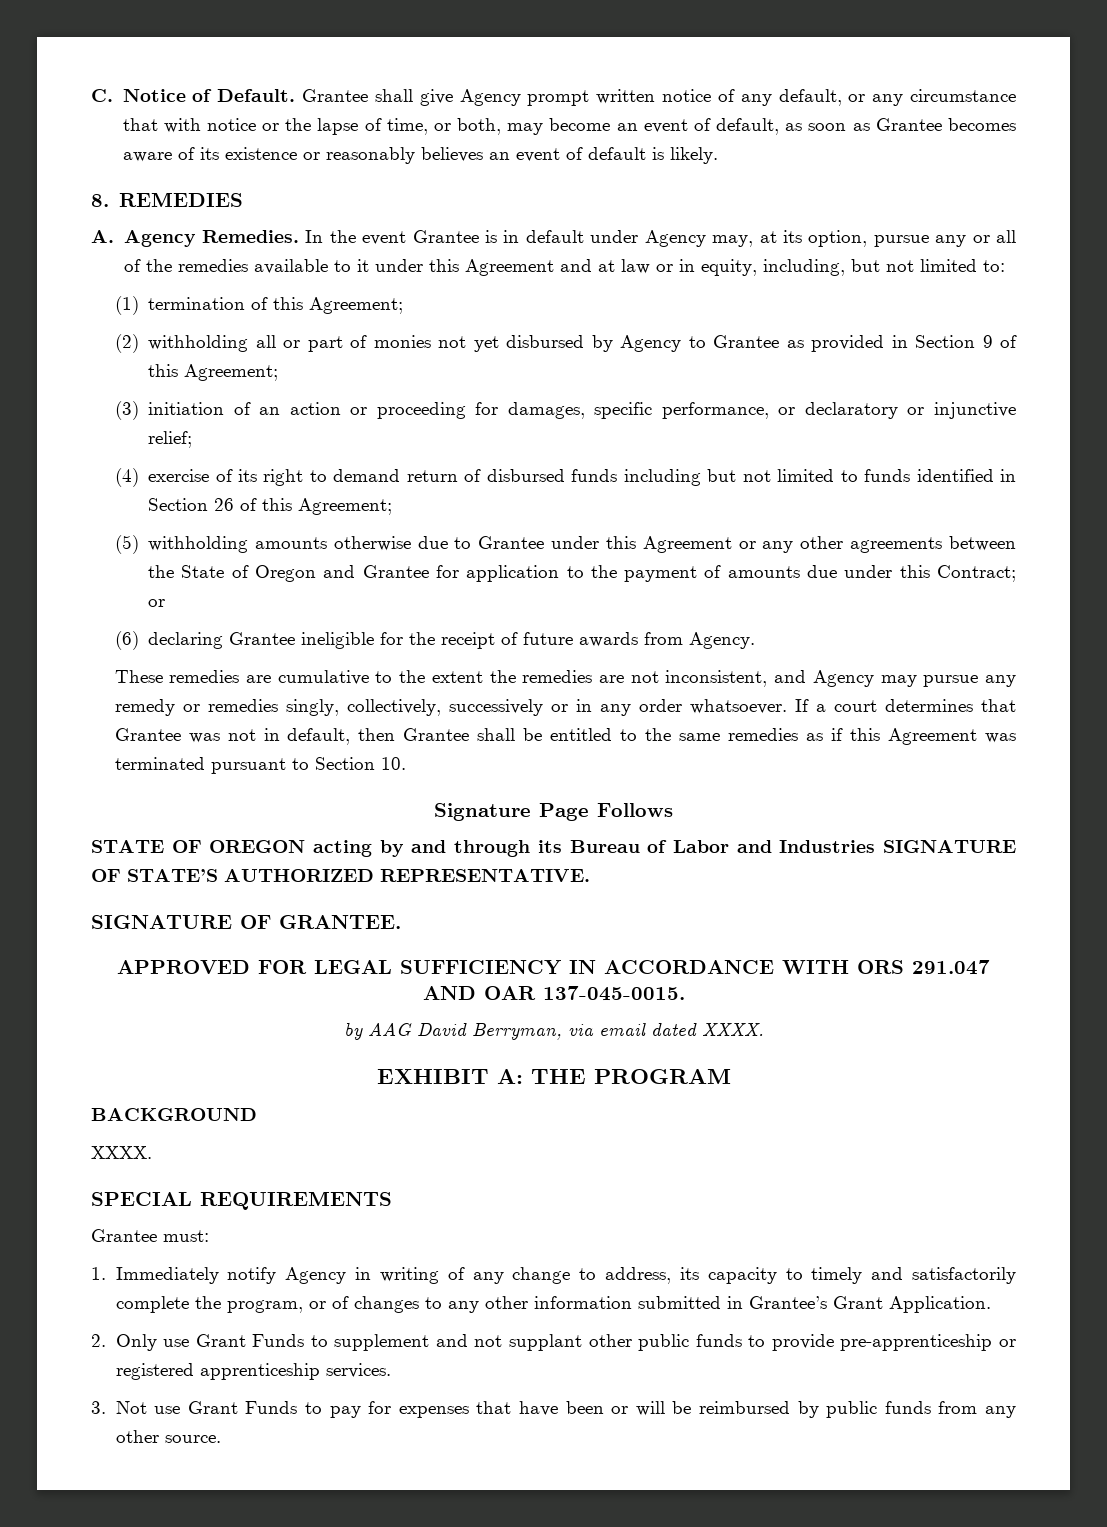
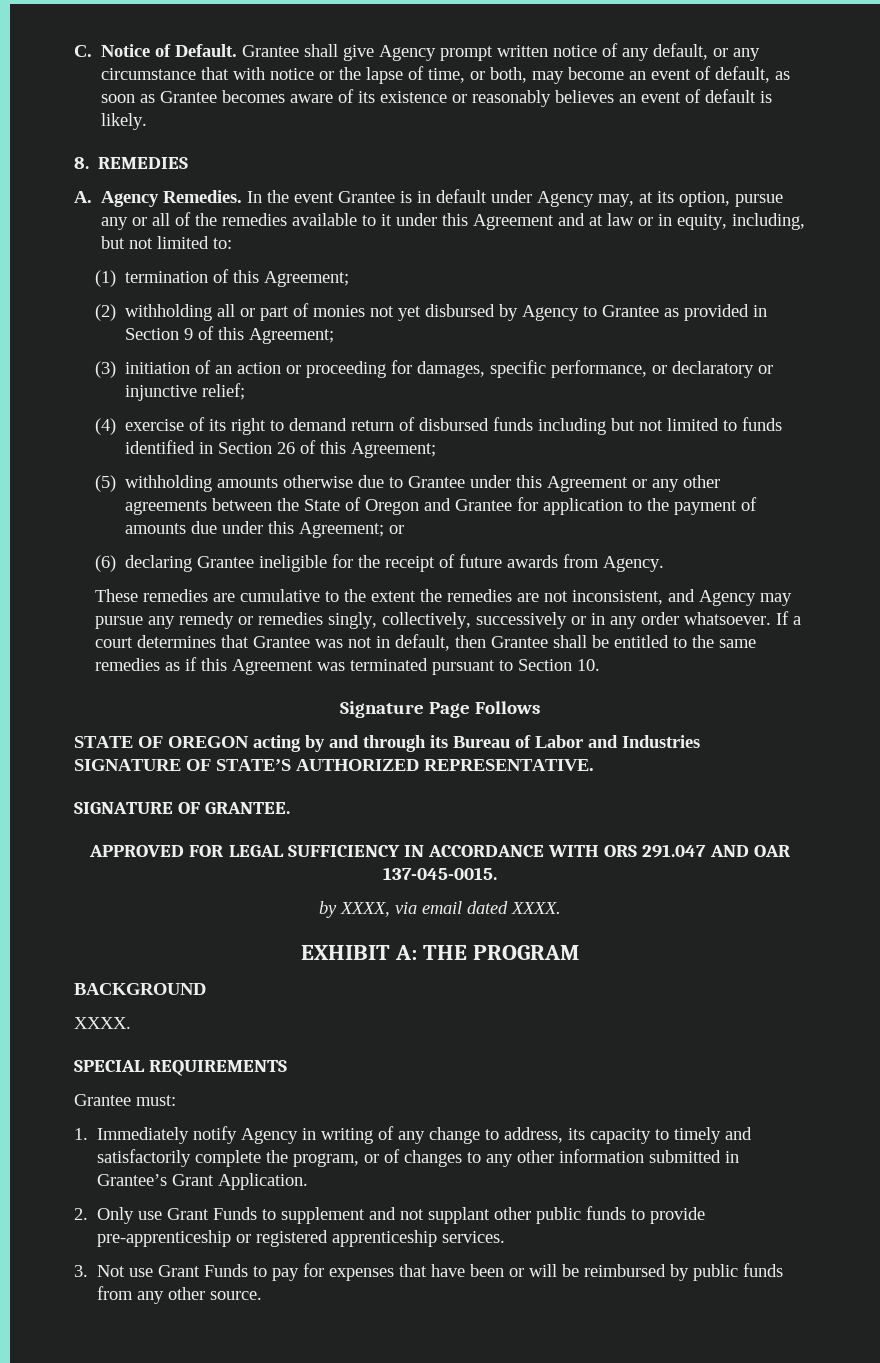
[937,565,1017,582] Contract; -> [298,522,384,538] Agreement;
[367,1022,562,1040] AAG David Berryman, -> [340,902,390,917] XXXX,

